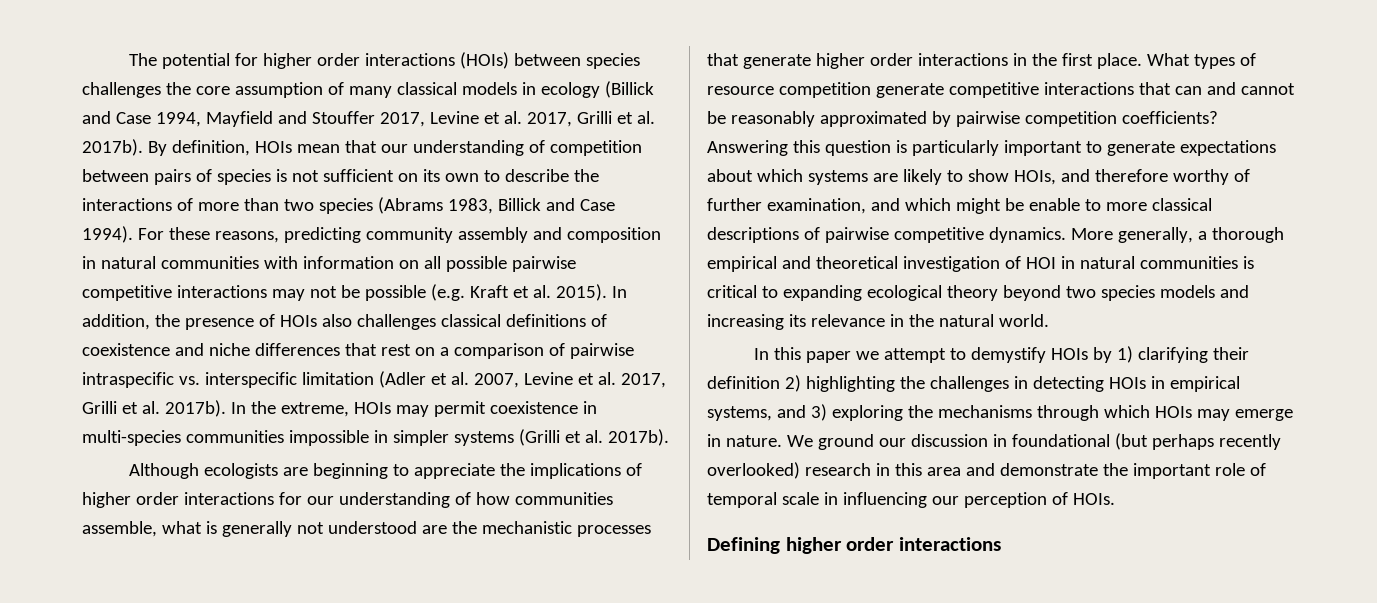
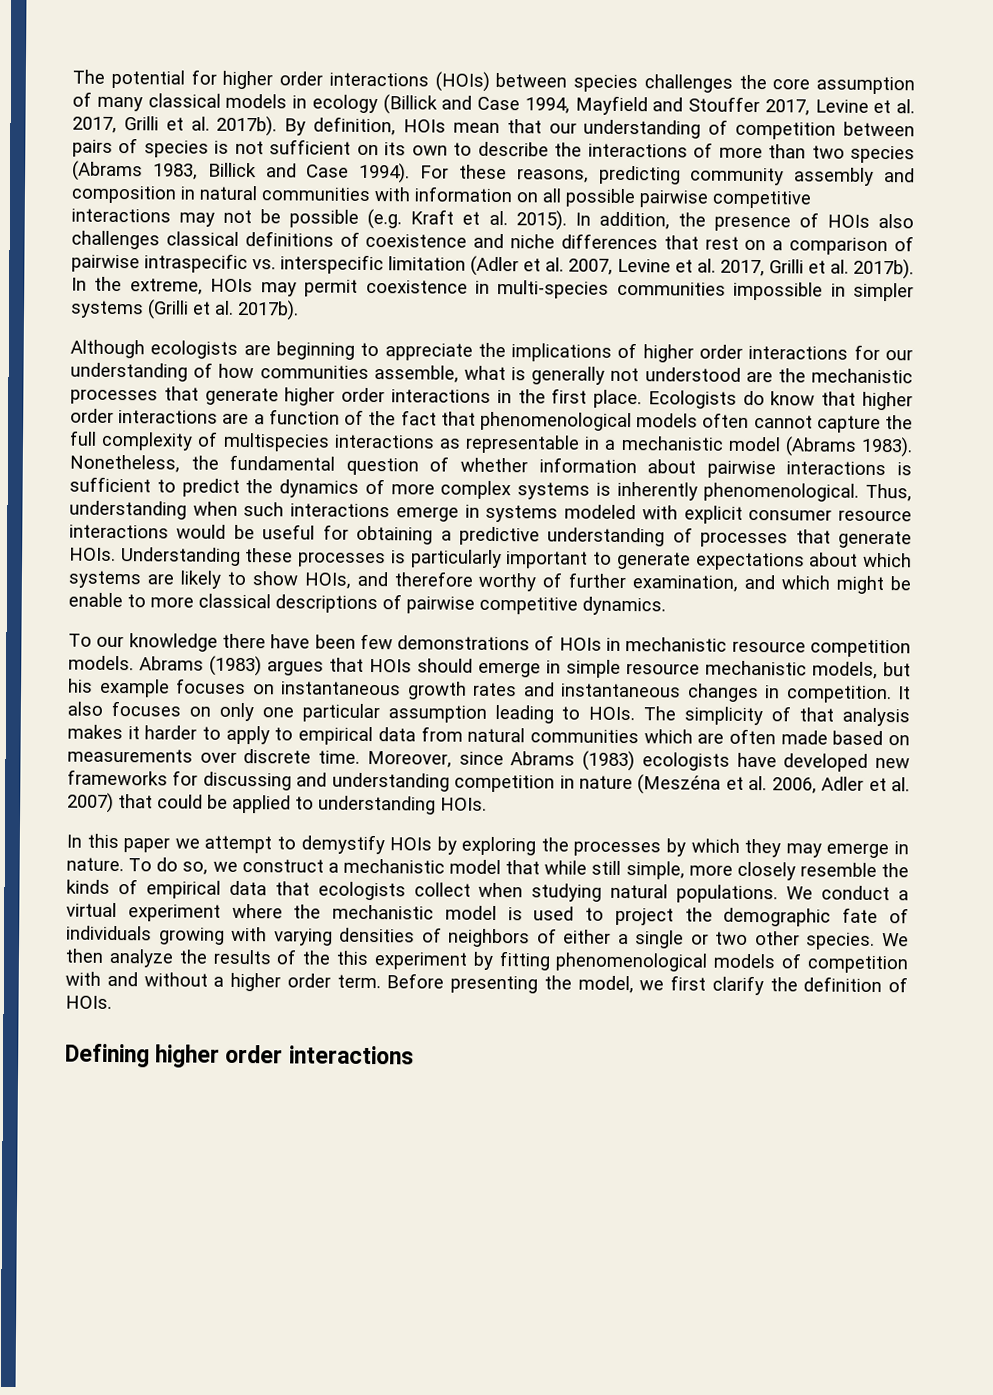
[1146,53,1256,69] [707,82,1295,98] [707,111,1218,127] [707,140,891,156] What types of resource competition generate competitive interactions that can and cannot be reasonably approximated by pairwise competition coefficients? Answering this question -> [647,390,914,411] [70,408,913,434] [69,430,913,458] [69,454,913,479] [69,476,912,502] [69,500,913,524] [69,524,912,549] [69,547,387,568] Ecologists do know that higher order interactions are a function of the fact that phenomenological models often cannot capture the full complexity of multispecies interactions as representable in a mechanistic model (Abrams 1983). Nonetheless, the fundamental question of whether information about pairwise interactions is sufficient to predict the dynamics of more complex systems is inherently phenomenological. Thus, understanding when such interactions emerge in systems modeled with explicit consumer resource interactions would be useful for obtaining a predictive understanding of processes that generate HOIs. Understanding these processes
[1070,227,1284,243] [707,256,1254,272] [707,285,1249,301] [707,314,1049,330] More generally, a thorough empirical and theoretical investigation of HOI in natural communities is critical to expanding ecological theory beyond two species models and increasing its relevance in the natural world. -> [68,633,911,658] [68,655,911,679] [68,678,911,704] [67,700,911,727] [67,724,910,746] [67,748,911,772] [67,769,911,795] [67,792,487,815] // To our knowledge there have been few demonstrations of HOIs in mechanistic resource competition models. Abrams (1983) argues that HOIs should emerge in simple resource mechanistic models, but his example focuses on instantaneous growth rates and instantaneous changes in competition. It also focuses on only one particular assumption leading to HOIs. The simplicity of that analysis makes it harder to apply to empirical data from natural communities which are often made based on measurements over discrete time. Moreover, since Abrams (1983) ecologists have developed new frameworks for discussing and understanding competition in nature (Meszéna et al. 2006, Adler et al. 2007) that could be applied to understanding HOIs.
[1116,346,1249,363] [707,375,1240,392] [707,404,1293,421] [707,433,1281,450] [707,462,1266,479] [707,492,1047,508] 1) clarifying their definition 2) highlighting the challenges in detecting HOIs in empirical systems, and 3) exploring the mechanisms through which HOIs may emerge in nature. We ground our discussion in foundational (but perhaps recently overlooked) research in this area and demonstrate the important role of temporal scale in influencing our perception -> [461,836,909,859] [66,857,909,881] [66,879,909,904] [66,902,909,927] [66,925,909,950] [65,948,908,974] [65,971,883,996] exploring the processes by which they may emerge in nature. To do so, we construct a mechanistic model that while still simple, more closely resemble the kinds of empirical data that ecologists collect when studying natural populations. We conduct a virtual experiment where the mechanistic model is used to project the demographic fate of individuals growing with varying densities of neighbors of either a single or two other species. We then analyze the results of the this experiment by fitting phenomenological models of competition with and without a higher order term. Before presenting the model, we first clarify the definition

